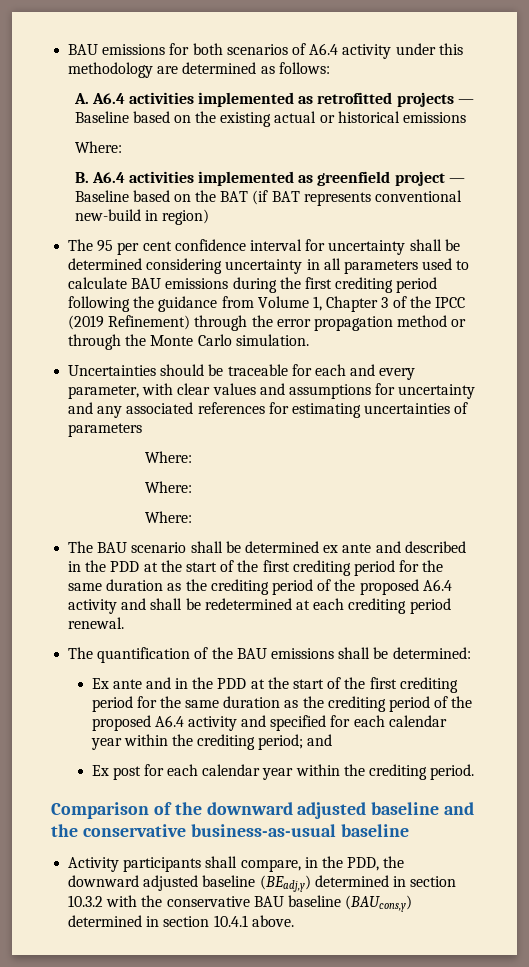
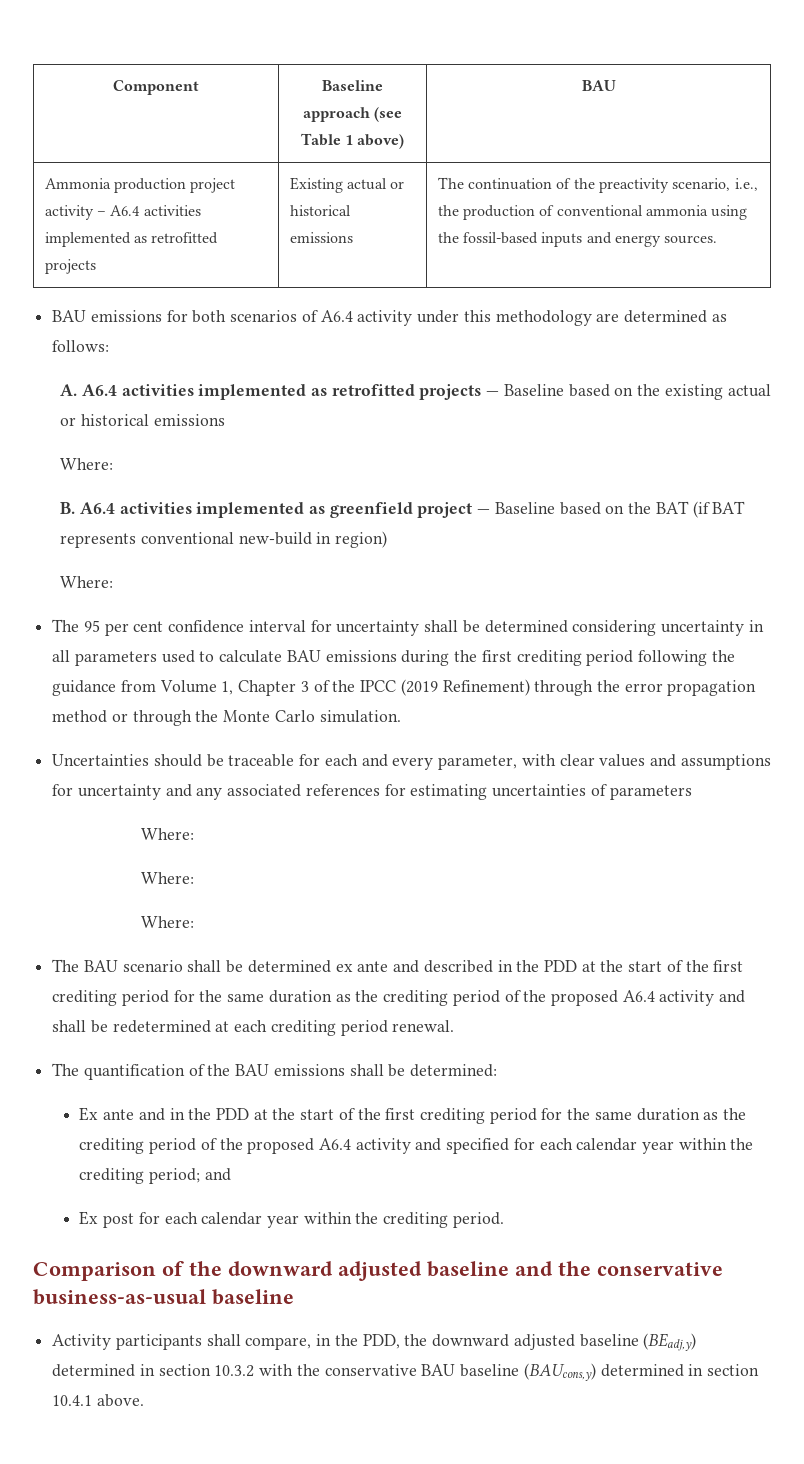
(68, 49) none -> [113,80,199,95] [322,80,383,91] [302,107,403,122] [300,133,405,149] [581,80,616,91] [44,178,236,193] [44,205,201,220] [44,232,219,247] [44,259,96,274] [289,177,405,193] [289,205,351,216] [289,232,353,243] [437,177,758,193] [437,205,748,220] [437,232,718,247] Component | Baseline approach (see Table 1 above) | BAU // Ammonia production project activity – A6.4 activities implemented as retrofitted projects | Existing actual or historical emissions | The continuation of the preactivity scenario, i.e., the production of conventional ammonia using the fossil-based inputs and energy sources. //
(209, 217) none -> [60,576,114,588] // Where:

